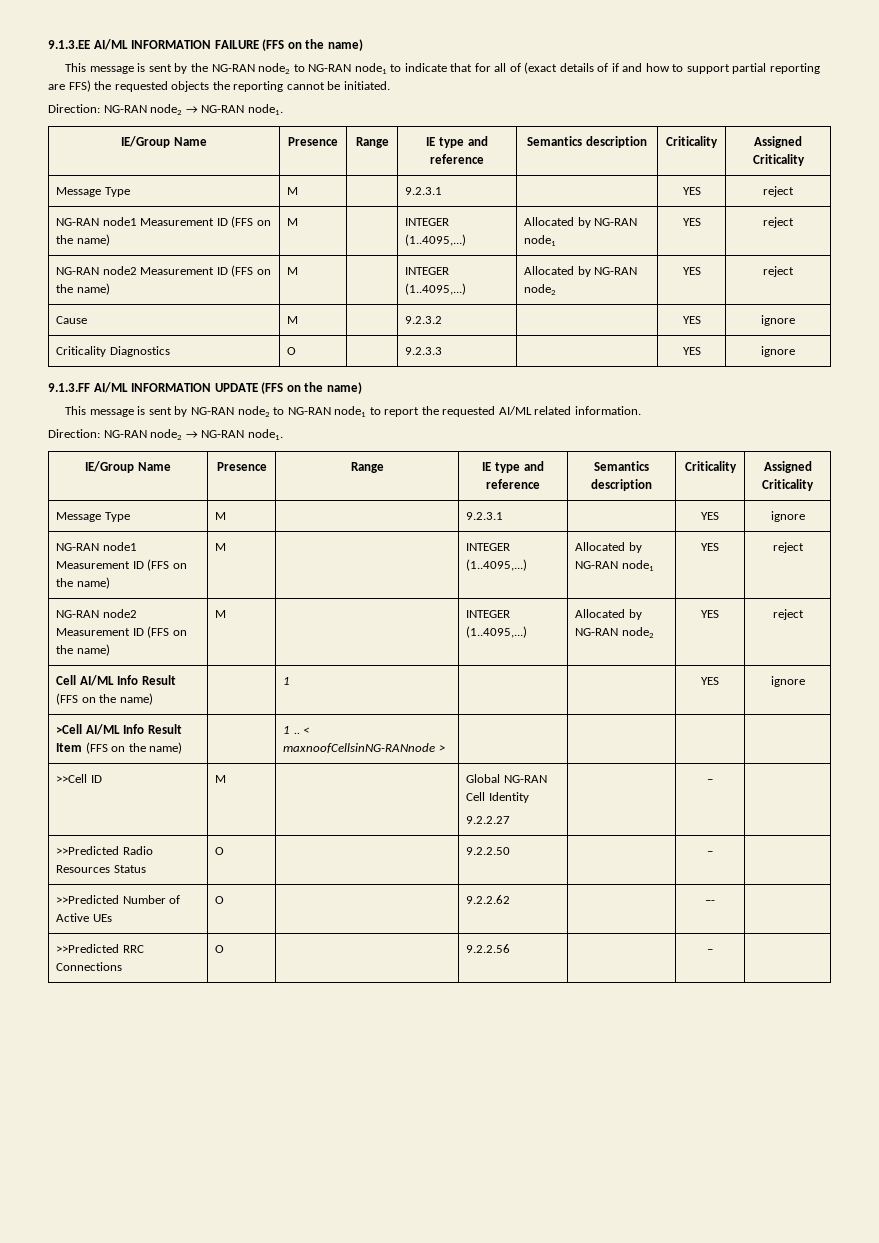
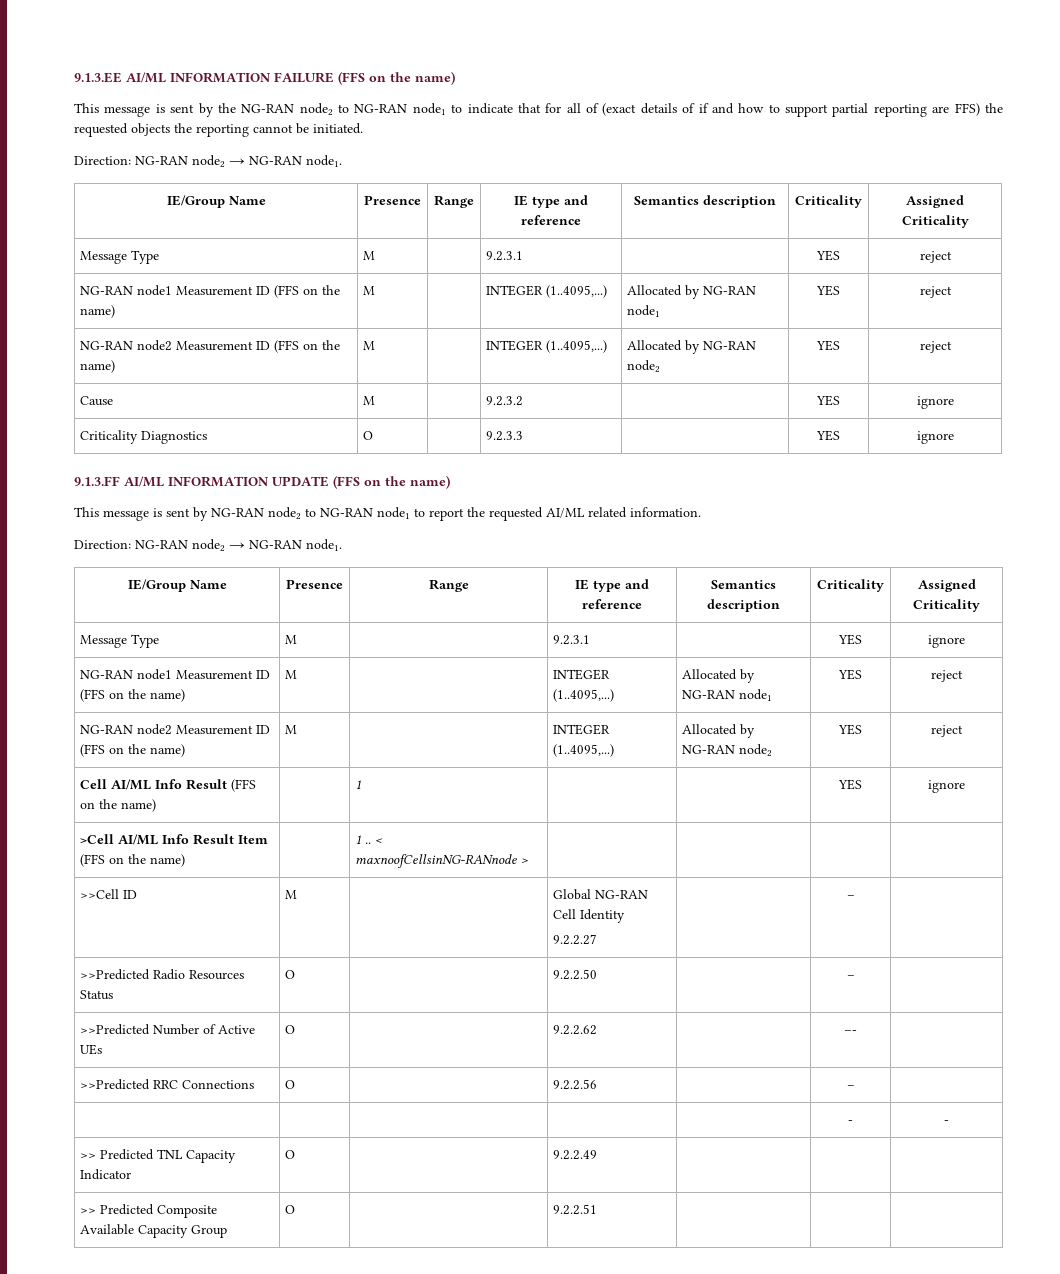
(713, 951) none -> [848,1120,853,1124] [944,1120,949,1124] [80,1149,237,1163] [80,1169,132,1180] [285,1150,296,1159] [553,1150,598,1160] [80,1204,218,1218] [80,1224,228,1238] [285,1205,296,1214] [553,1204,598,1215] // | | | | | - | - // >> Predicted TNL Capacity Indicator | O | | 9.2.2.49 | | | // >> Predicted Composite Available Capacity Group | O | | 9.2.2.51 | | |

